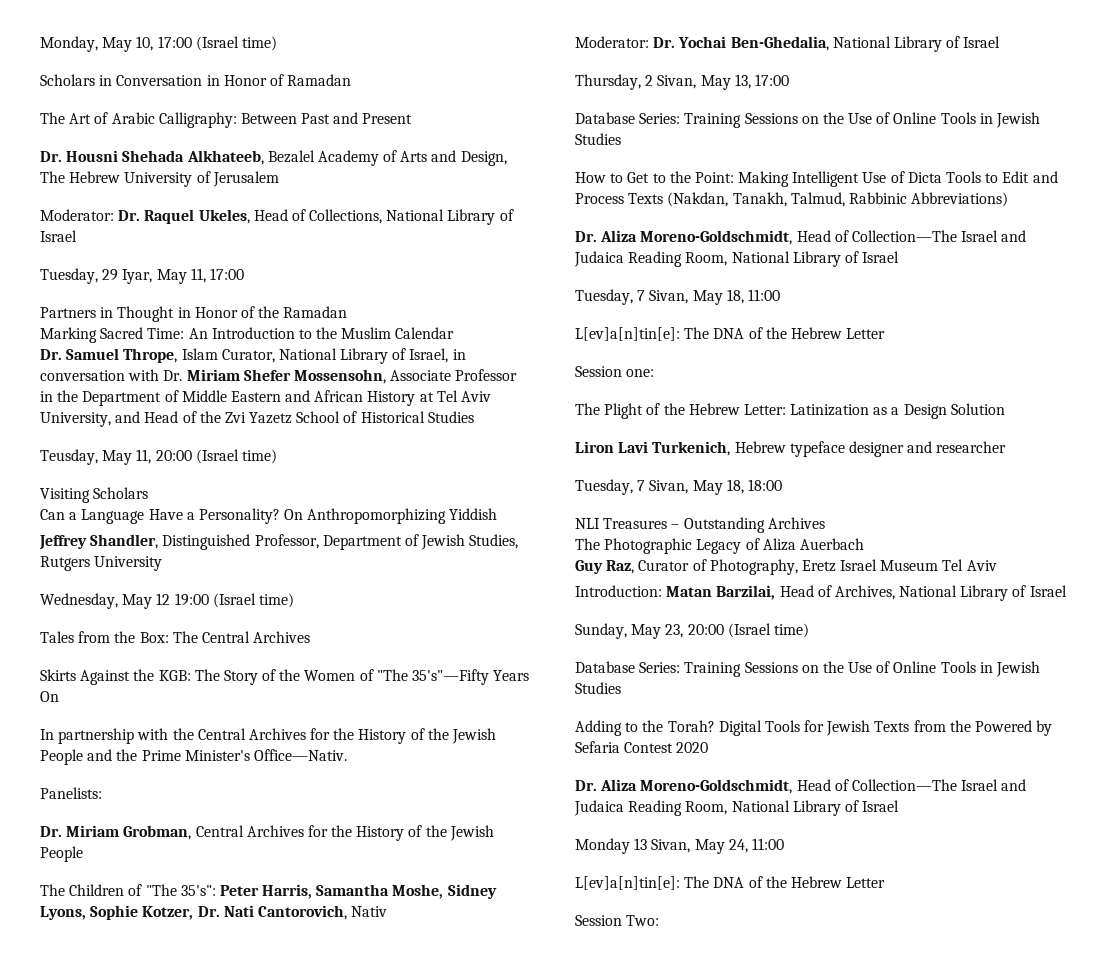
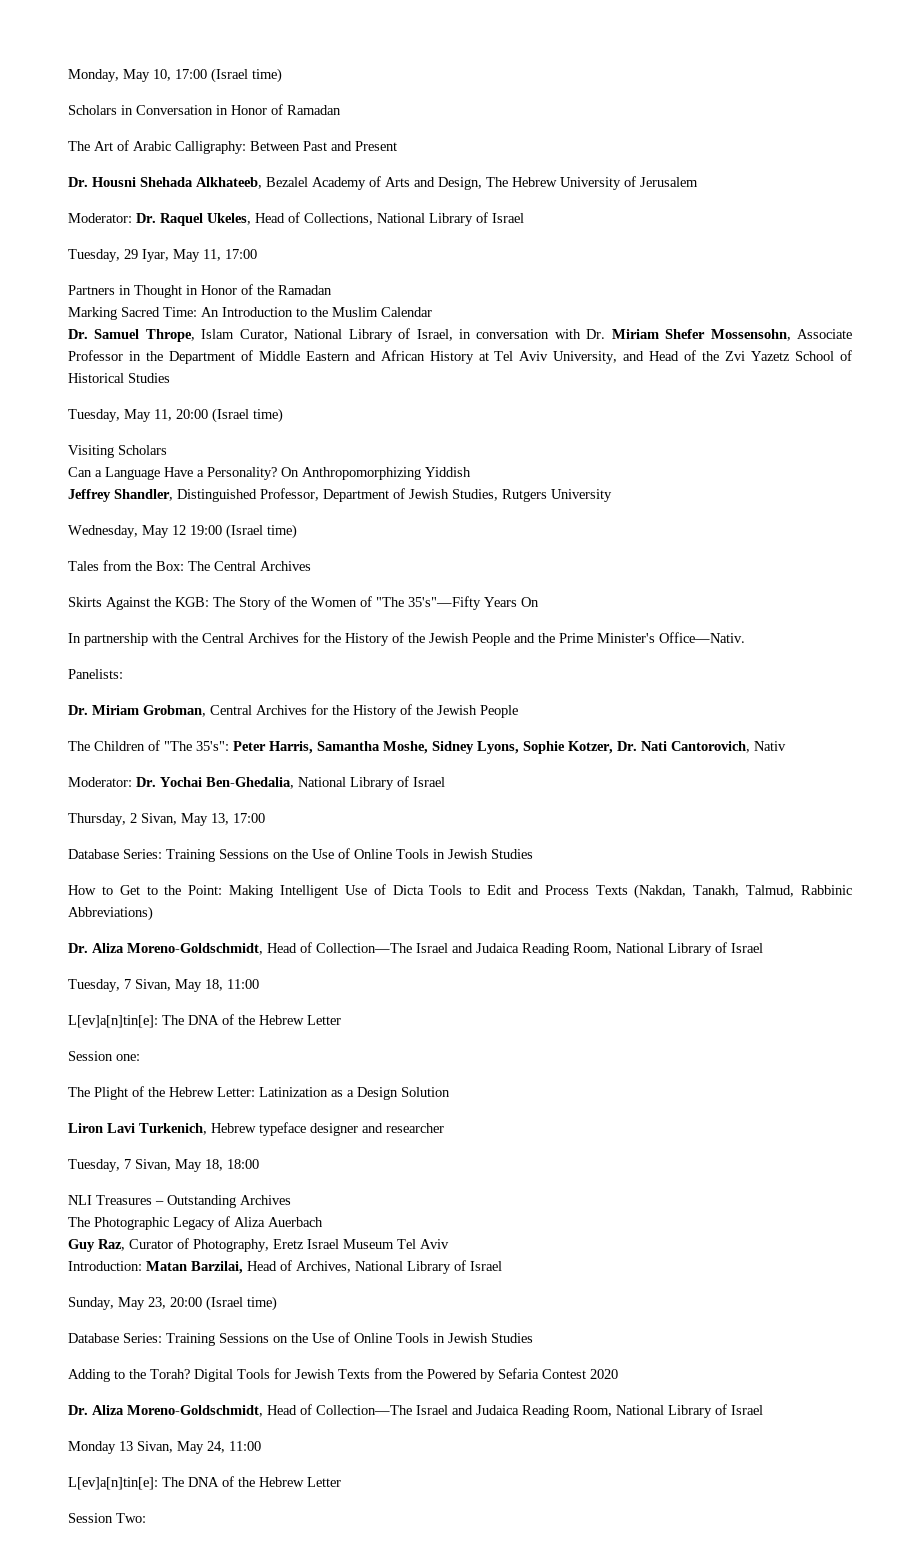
[40,449,98,465] Teusday, -> [68,409,120,422] Tuesday,

